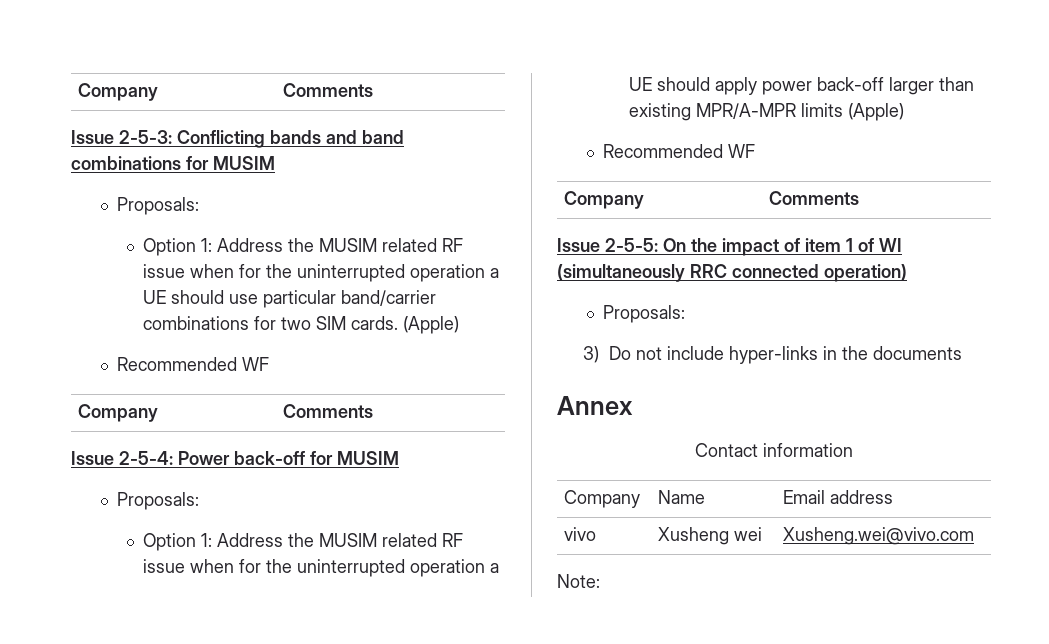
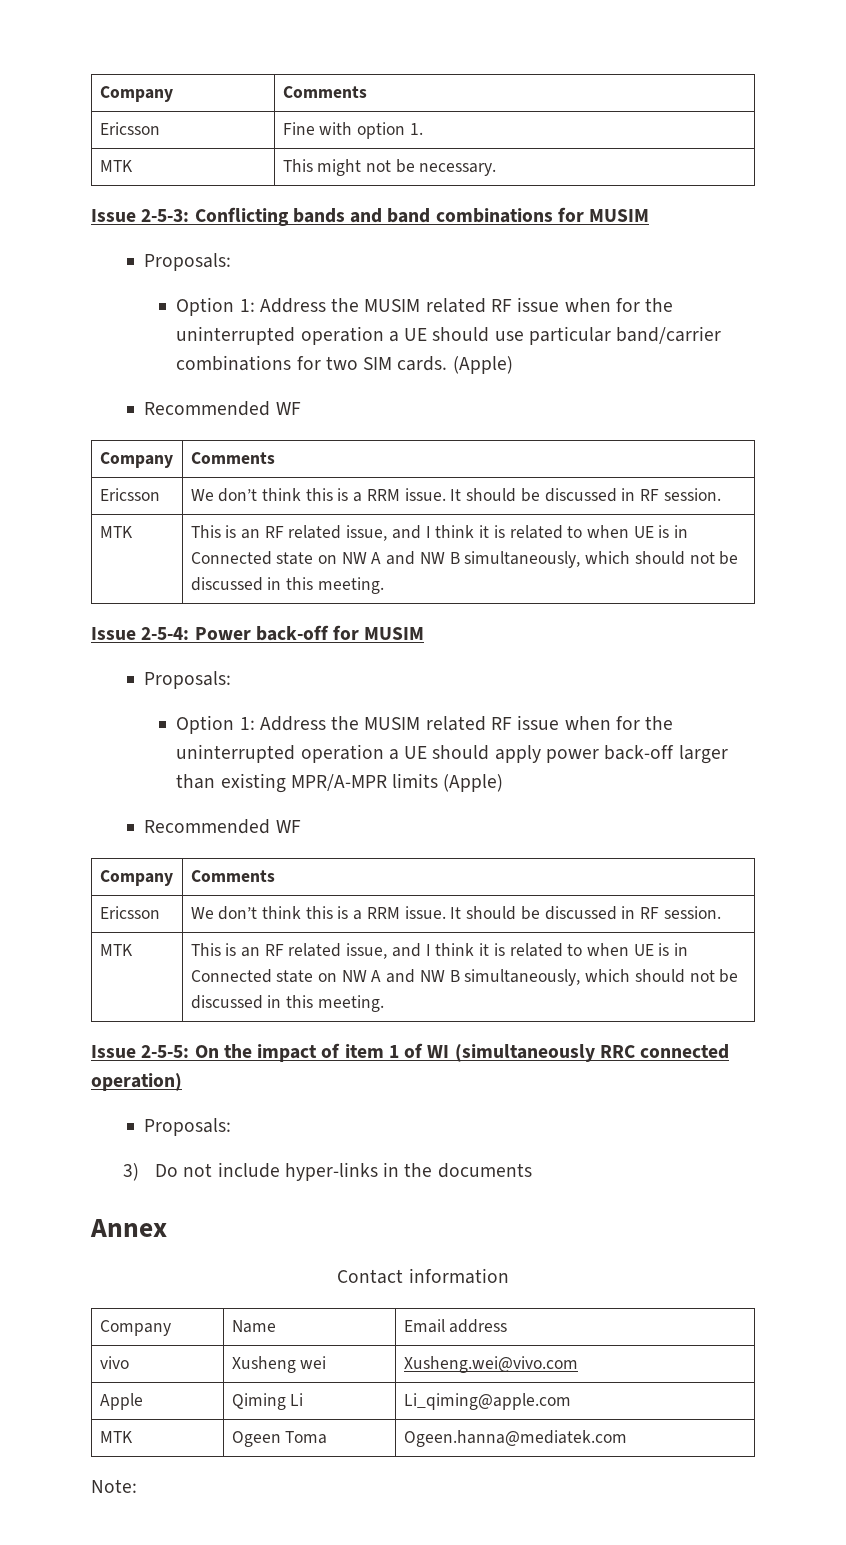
[78,83,159,101] [283,83,374,97] Company | Comments -> [99,86,173,102] [282,86,367,98] [99,122,160,135] [282,122,423,139] [99,160,133,172] [282,159,497,176] Company | Comments // Ericsson | Fine with option 1. // MTK | This might not be necessary.
(374, 411) none -> [99,488,160,501] [190,488,721,502] [99,526,133,538] [190,525,689,541] [190,551,739,568] [190,577,384,594] // Ericsson | We don’t think this is a RRM issue. It should be discussed in RF session. // MTK | This is an RF related issue, and I think it is related to when UE is in Connected state on NW A and NW B simultaneously, which should not be discussed in this meeting.
(860, 198) none -> [99,906,160,919] [190,906,721,920] [99,944,133,956] [190,943,689,959] [190,969,739,986] [190,995,384,1012] // Ericsson | We don’t think this is a RRM issue. It should be discussed in RF session. // MTK | This is an RF related issue, and I think it is related to when UE is in Connected state on NW A and NW B simultaneously, which should not be discussed in this meeting.
(975, 536) none -> [99,1393,143,1410] [231,1393,304,1410] [403,1393,571,1410] [99,1431,133,1443] [231,1431,328,1447] [403,1430,627,1447] // Apple | Qiming Li | Li_qiming@apple.com // MTK | Ogeen Toma | Ogeen.hanna@mediatek.com

